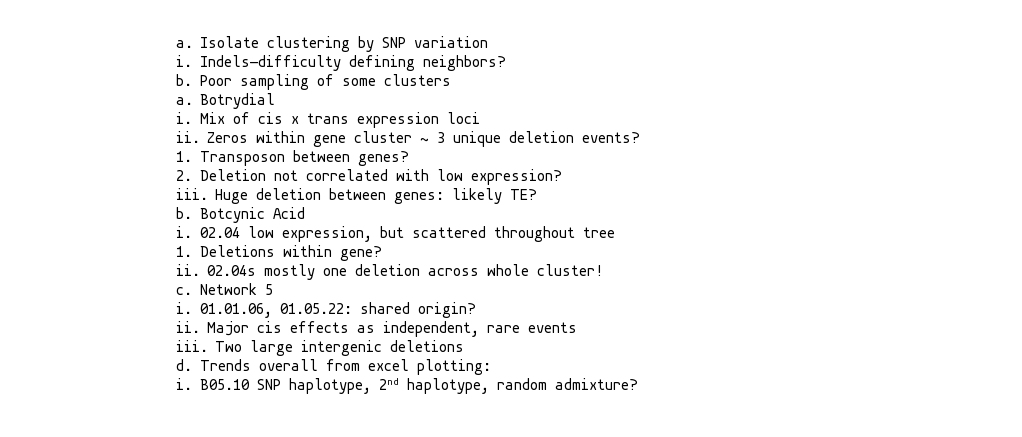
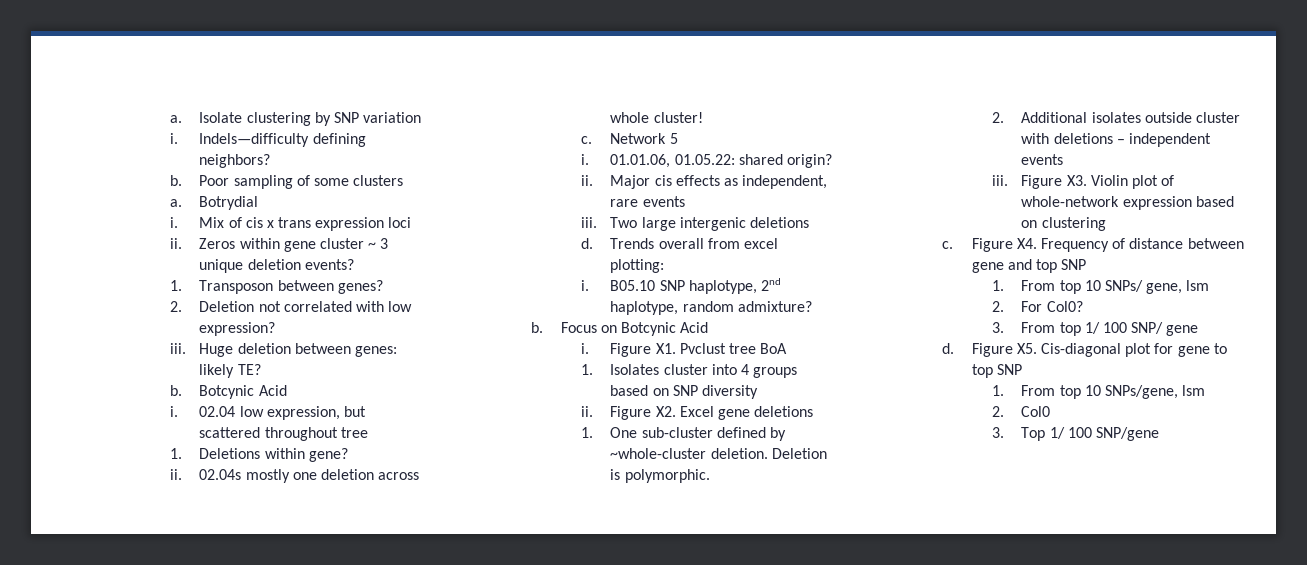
(638, 384) none -> [530,322,709,336] [580,343,788,357] [580,364,798,378] [610,385,758,399] [580,406,814,420] [580,427,786,441] [610,448,827,459] [610,469,710,483] [991,112,1240,123] [1021,133,1211,147] [1021,154,1064,165] [991,175,1175,189] [1021,196,1234,210] [1021,217,1106,231] [941,238,1244,252] [971,259,1087,273] [991,280,1210,294] [991,301,1083,312] [991,322,1199,336] [941,343,1227,357] [971,364,1022,378] [991,385,1206,399] [991,406,1051,417] [991,427,1159,441] // b. Focus on Botcynic Acid // i. Figure X1. Pvclust tree BoA // 1. Isolates cluster into 4 groups based on SNP diversity // ii. Figure X2. Excel gene deletions // 1. One sub-cluster defined by ~whole-cluster deletion. Deletion is polymorphic. // 2. Additional isolates outside cluster with deletions – independent events // iii. Figure X3. Violin plot of whole-network expression based on clustering // c. Figure X4. Frequency of distance between gene and top SNP // 1. From top 10 SNPs/ gene, lsm // 2. For Col0? // 3. From top 1/ 100 SNP/ gene // d. Figure X5. Cis-diagonal plot for gene to top SNP // 1. From top 10 SNPs/gene, lsm // 2. Col0 // 3. Top 1/ 100 SNP/gene

